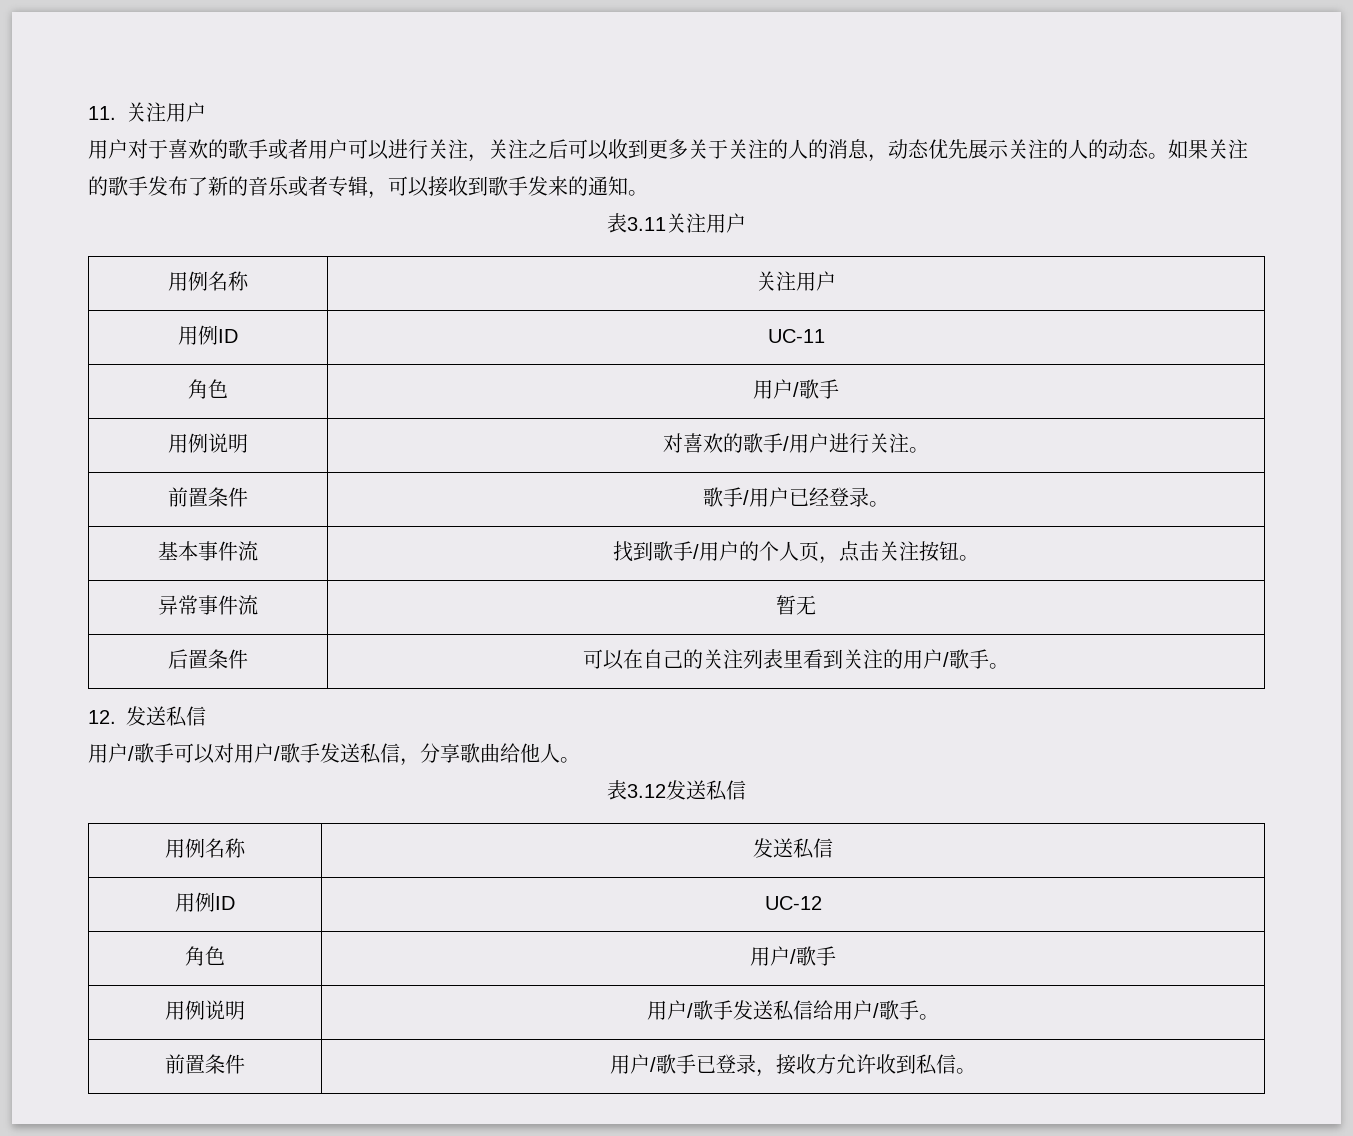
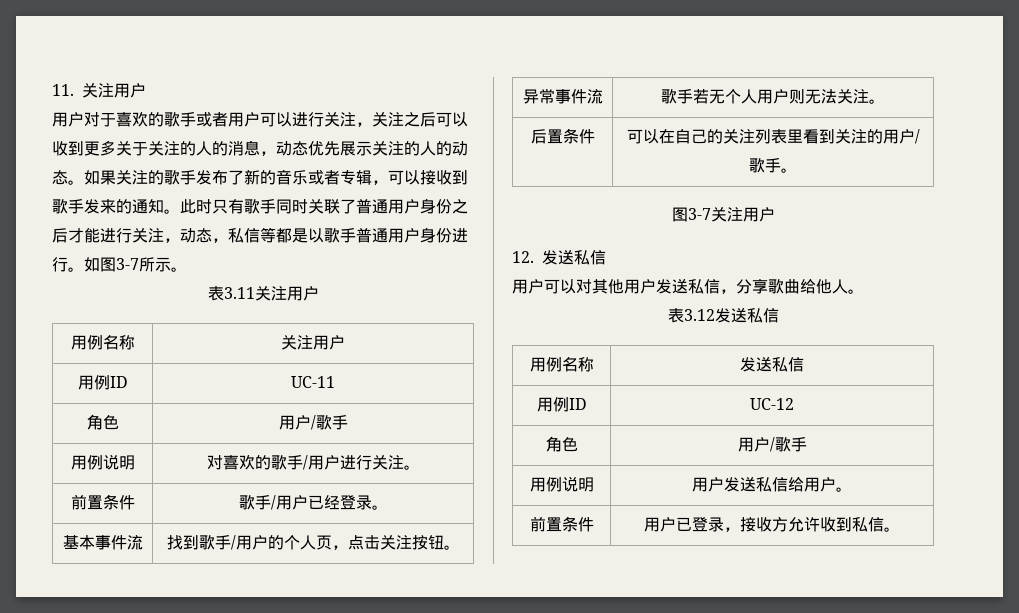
(648, 193) none -> [180,198,468,214] [52,227,468,243] [52,257,187,272] 此时只有歌手同时关联了普通用户身份之后才能进行关注，动态，私信等都是以歌手普通用户身份进行。如图3-7所示。
[776,595,816,615] 暂无 -> [661,89,885,104] 歌手若无个人用户则无法关注。
(1009, 666) none -> [671,207,775,222] // 图3-7关注用户
[128,743,320,764] /歌手可以对用户/歌手 -> [544,279,656,294] 可以对其他用户
[687,1000,733,1020] /歌手 -> (724, 484) none
[873,1000,919,1020] /歌手 -> (836, 484) none
[650,1054,696,1074] /歌手 -> (676, 524) none

